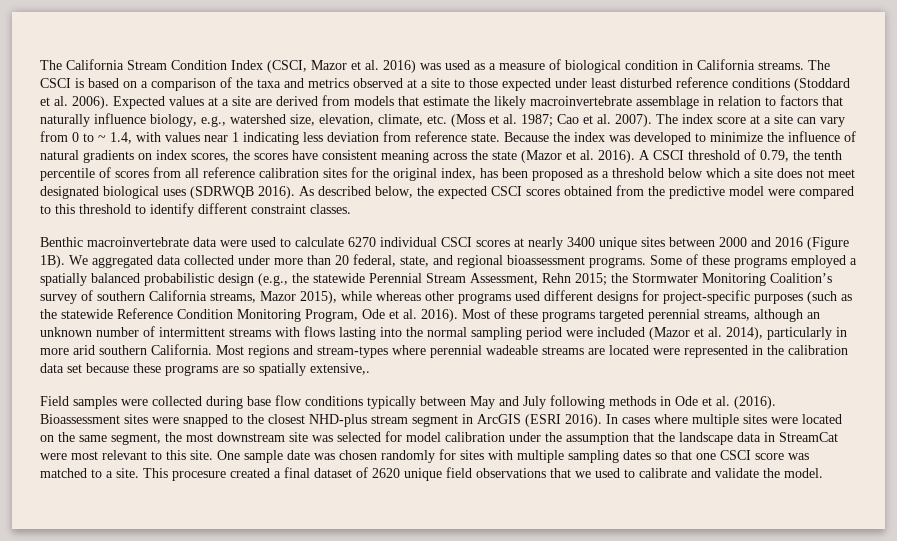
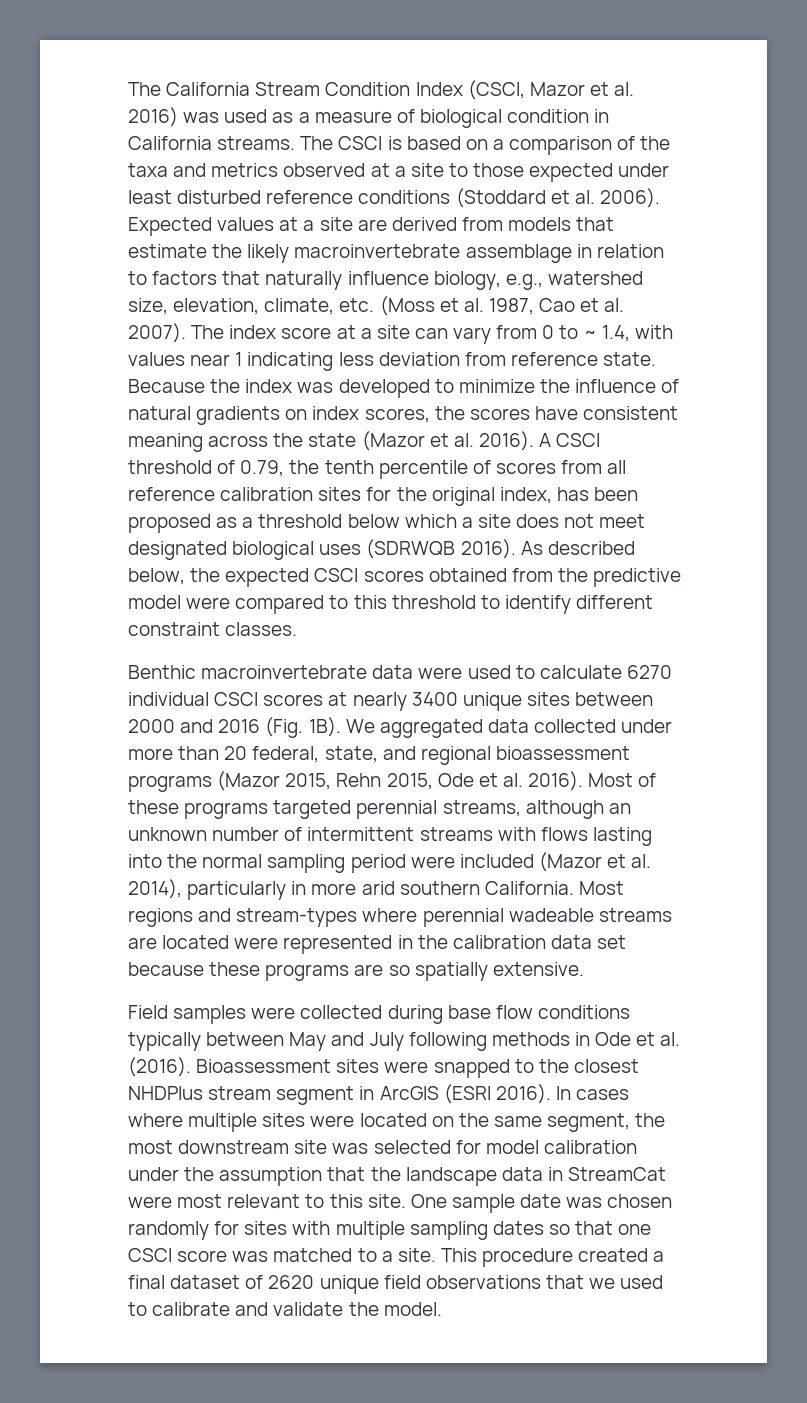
[521,114,553,127] 1987; -> [488,298,534,315] 1987,
[807,237,849,250] (Figure -> [265,717,304,738] (Fig.
[589,254,857,268] [40,273,832,286] [40,290,852,304] [40,308,358,322] programs. Some of these programs employed a spatially balanced probabilistic design (e.g., the statewide Perennial Stream Assessment, Rehn 2015; the Stormwater Monitoring Coalition’s survey of southern California streams, Mazor 2015), while whereas other programs used different designs for project-specific purposes (such as the statewide Reference Condition Monitoring Program, -> [128,771,433,792] programs (Mazor 2015, Rehn 2015,
[310,363,370,375] extensive,. -> [492,962,584,976] extensive.
[309,414,367,427] NHD-plus -> [128,1086,203,1100] NHDPlus
[172,471,226,481] procesure -> [482,1248,574,1267] procedure

